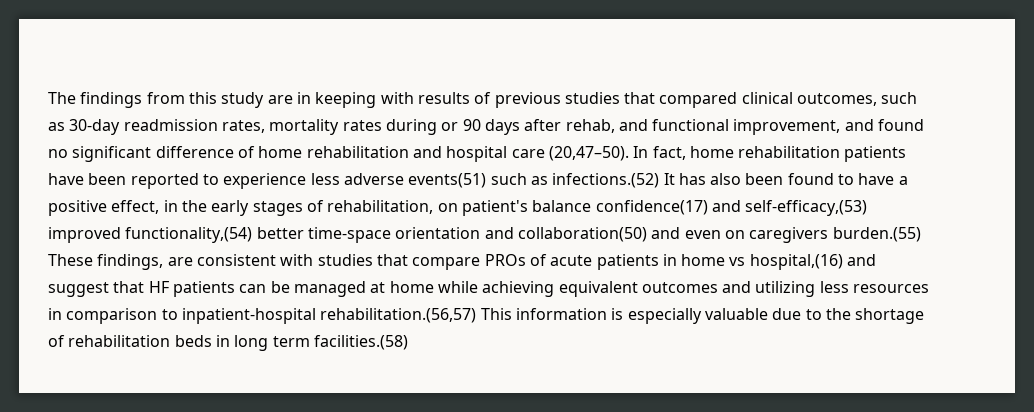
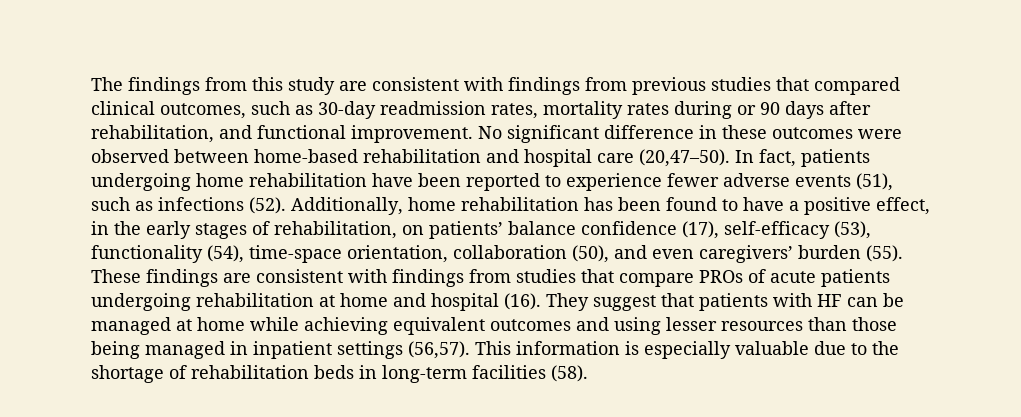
[296,92,492,108] in keeping with results of -> [372,77,627,95] consistent with findings from
[565,119,615,133] rehab, -> [91,125,214,143] rehabilitation,
[733,119,925,135] [48,146,303,162] improvement, and found no significant difference of home -> [351,125,902,143] [91,149,358,163] improvement. No significant difference in these outcomes were observed between home-based
[689,146,907,162] home rehabilitation patients -> [801,149,870,167] [91,173,367,191] patients undergoing home rehabilitation
[310,173,742,188] less adverse events(51) such as infections.(52) It has also -> [667,173,893,191] [91,197,613,215] fewer adverse events (51), such as infections (52). Additionally, home rehabilitation has
[461,200,868,216] [48,227,921,243] [48,254,314,270] patient's balance confidence(17) and self-efficacy,(53) improved functionality,(54) better time-space orientation and collaboration(50) and even on caregivers burden.(55) These findings, are consistent with -> [429,221,871,239] [91,245,903,263] [91,269,511,287] patients’ balance confidence (17), self-efficacy (53), functionality (54), time-space orientation, collaboration (50), and even caregivers’ burden (55). These findings are consistent with findings from
[662,254,877,270] [48,281,235,297] in home vs hospital,(16) and suggest that HF patients -> [91,293,842,311] undergoing rehabilitation at home and hospital (16). They suggest that patients with HF
[755,281,930,297] [48,308,477,324] utilizing less resources in comparison to inpatient-hospital rehabilitation.(56,57) -> [614,317,897,335] [91,341,470,359] using lesser resources than those being managed in inpatient settings (56,57).
[234,335,408,351] long term facilities.(58) -> [382,365,588,383] long-term facilities (58).

